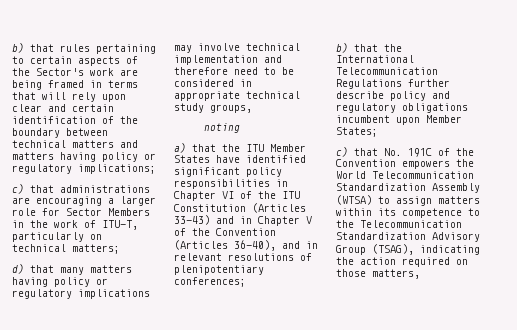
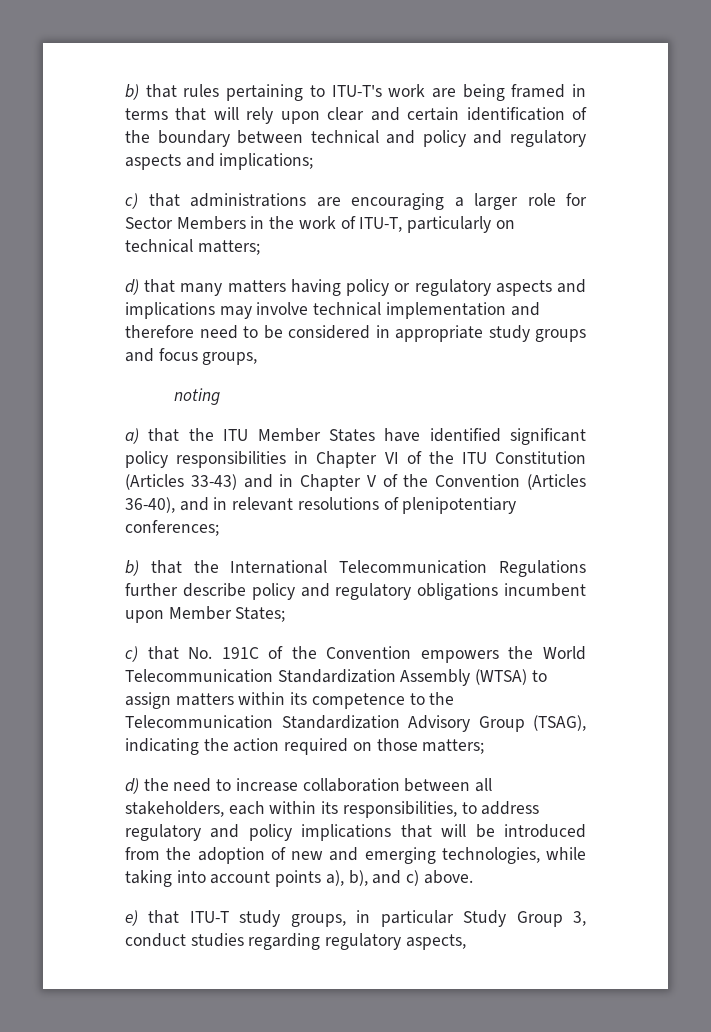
[30,56,138,66] [12,68,84,76] certain aspects of the Sector's -> [331,85,382,97] ITU-T's
[72,140,138,148] [12,152,156,162] [12,164,72,174] matters and matters having policy or regulatory -> [386,130,586,147] [125,153,215,170] and policy and regulatory aspects and
(72, 294) none -> [495,279,586,296] aspects and
[246,91,300,99] [174,103,204,113] technical study -> [488,325,586,342] [125,348,198,362] study groups and focus
[372,269,420,279] matters, -> [422,739,485,754] [125,778,493,794] [125,801,540,818] [125,824,586,841] [125,847,586,864] [125,870,473,887] [125,910,586,927] [125,933,466,950] matters; // d) the need to increase collaboration between all stakeholders, each within its responsibilities, to address regulatory and policy implications that will be introduced from the adoption of new and emerging technologies, while taking into account points a), b), and c) above. // e) that ITU-T study groups, in particular Study Group 3, conduct studies regarding regulatory aspects,

